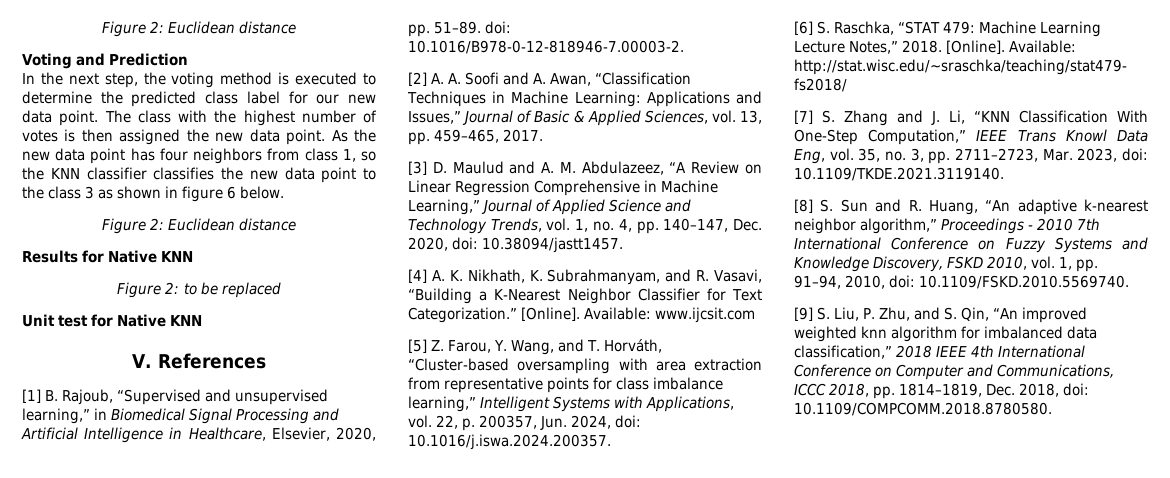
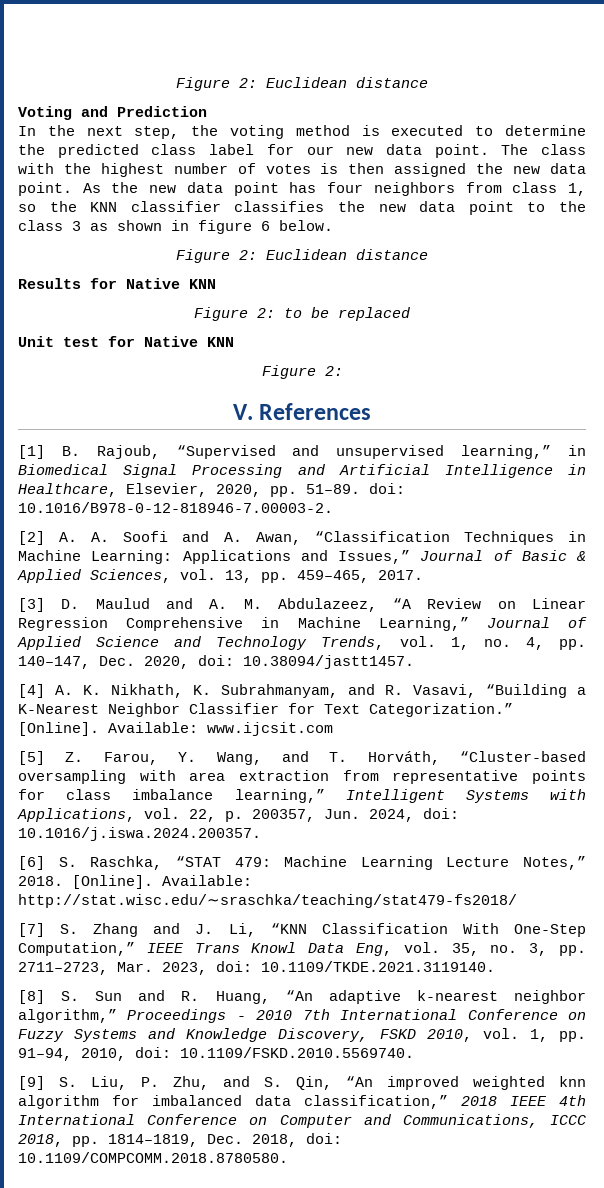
(203, 320) none -> [261,365,343,379] // Figure 2:

